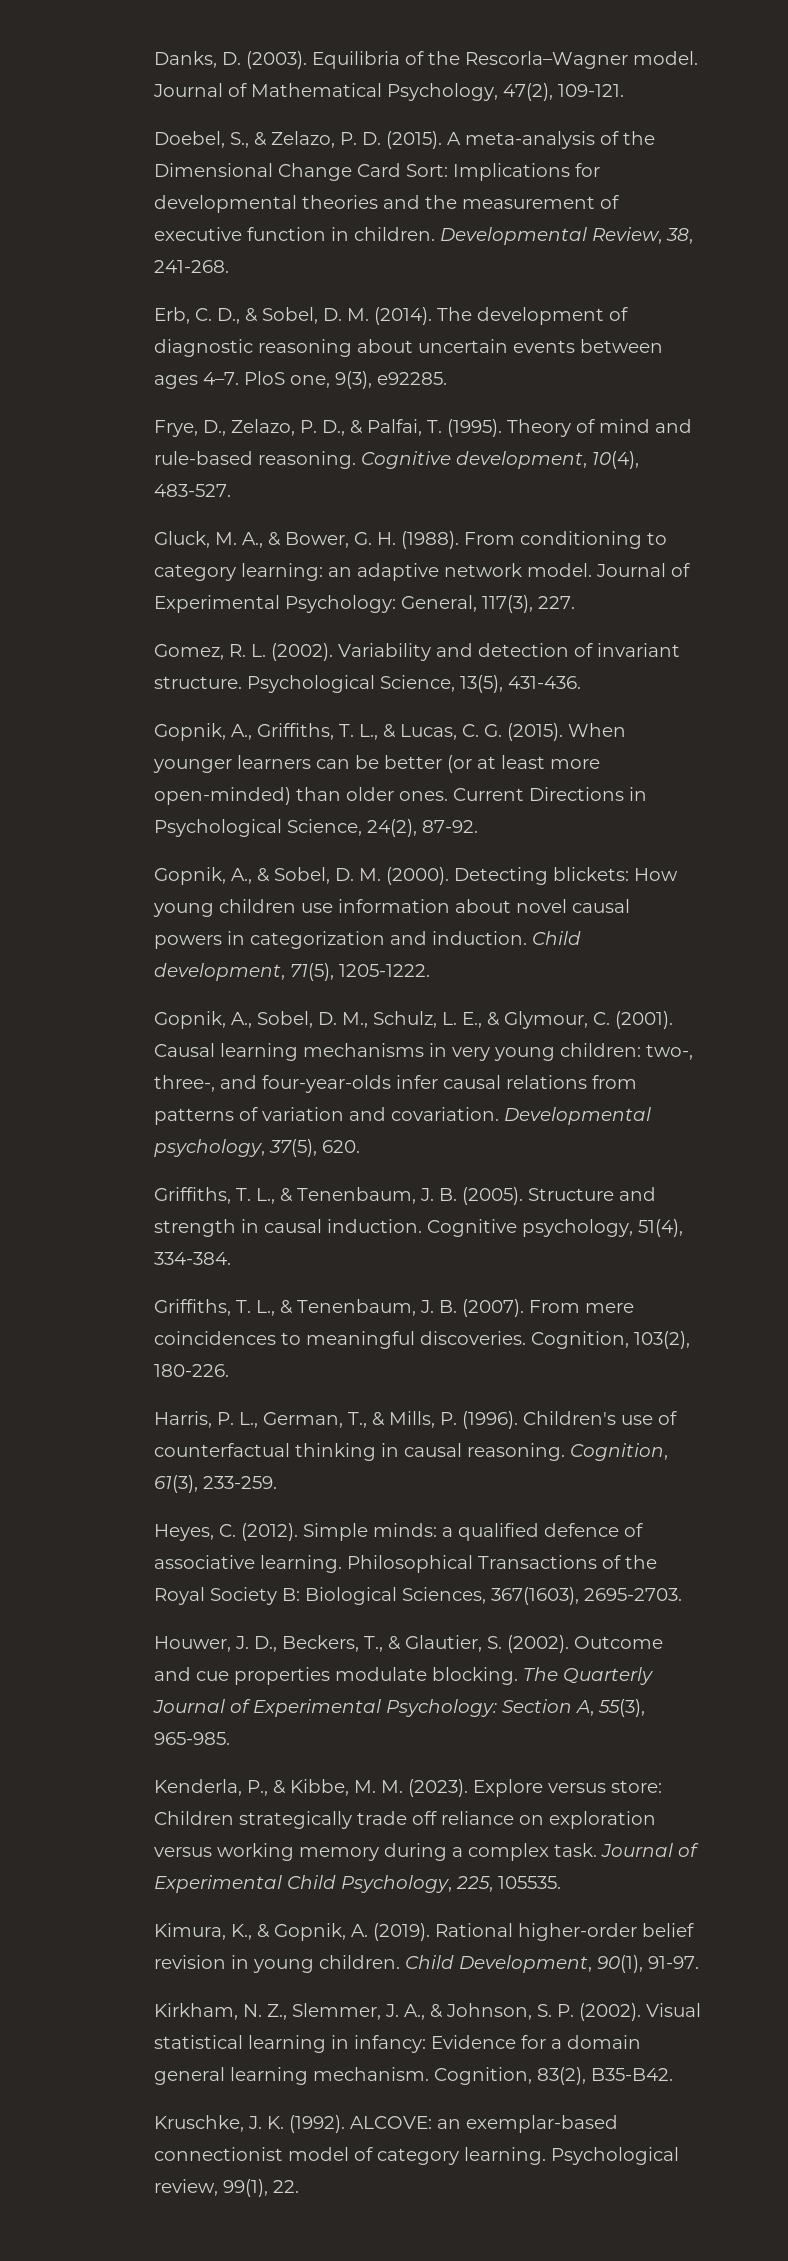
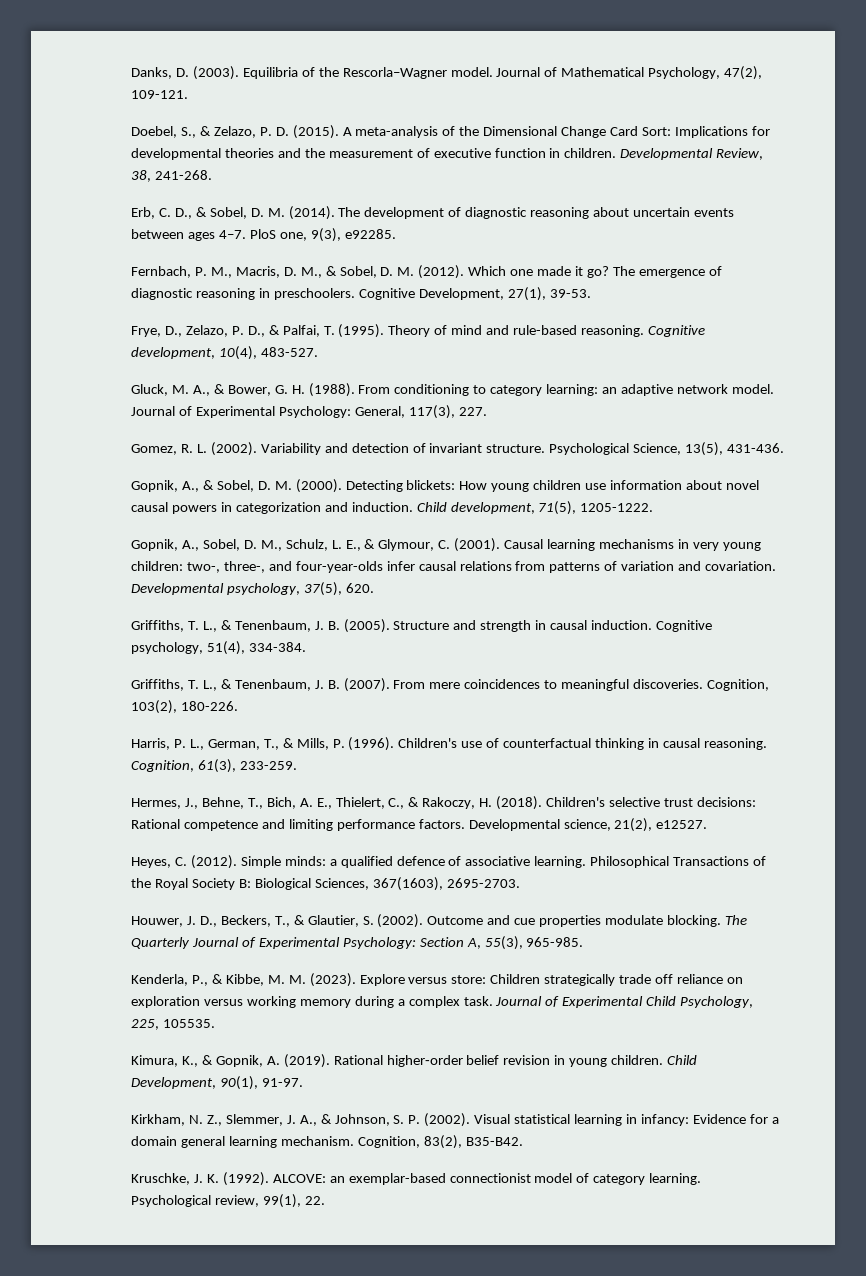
(447, 378) none -> [131,265,722,279] [131,287,591,301] // Fernbach, P. M., Macris, D. M., & Sobel, D. M. (2012). Which one made it go? The emergence of diagnostic reasoning in preschoolers. Cognitive Development, 27(1), 39-53.
[153,723,626,741] [152,755,600,773] [153,787,647,805] [153,819,478,837] // Gopnik, A., Griffiths, T. L., & Lucas, C. G. (2015). When younger learners can be better (or at least more open-minded) than older ones. Current Directions in Psychological Science, 24(2), 87-92. -> (785, 448) none
(277, 1482) none -> [131,796,756,810] [131,818,708,832] // Hermes, J., Behne, T., Bich, A. E., Thielert, C., & Rakoczy, H. (2018). Children's selective trust decisions: Rational competence and limiting performance factors. Developmental science, 21(2), e12527.

